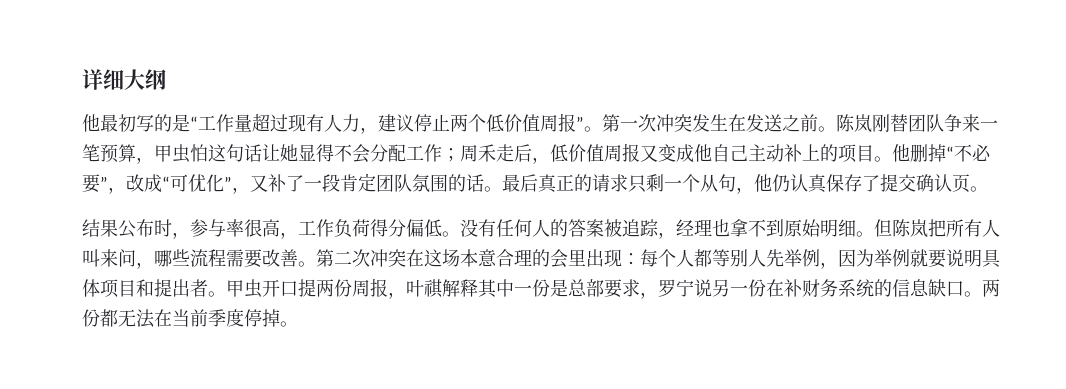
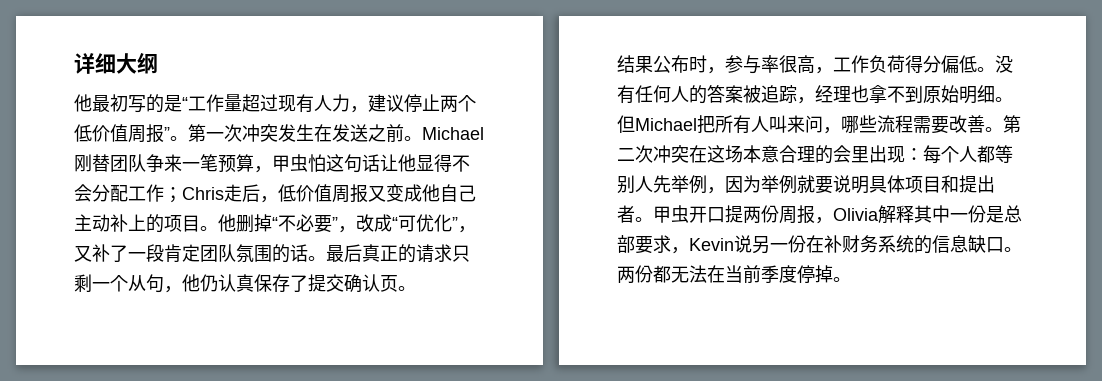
[836,114,872,132] 陈岚 -> [422,127,484,140] Michael
[280,144,298,162] 她 -> [398,154,416,172] 他
[460,144,496,162] 周禾 -> [182,187,224,200] Chris
[892,219,928,237] 陈岚 -> [635,118,697,131] Michael
[406,279,443,298] 叶祺 -> [833,208,879,221] Olivia
[658,279,694,297] 罗宁 -> [689,238,734,251] Kevin

